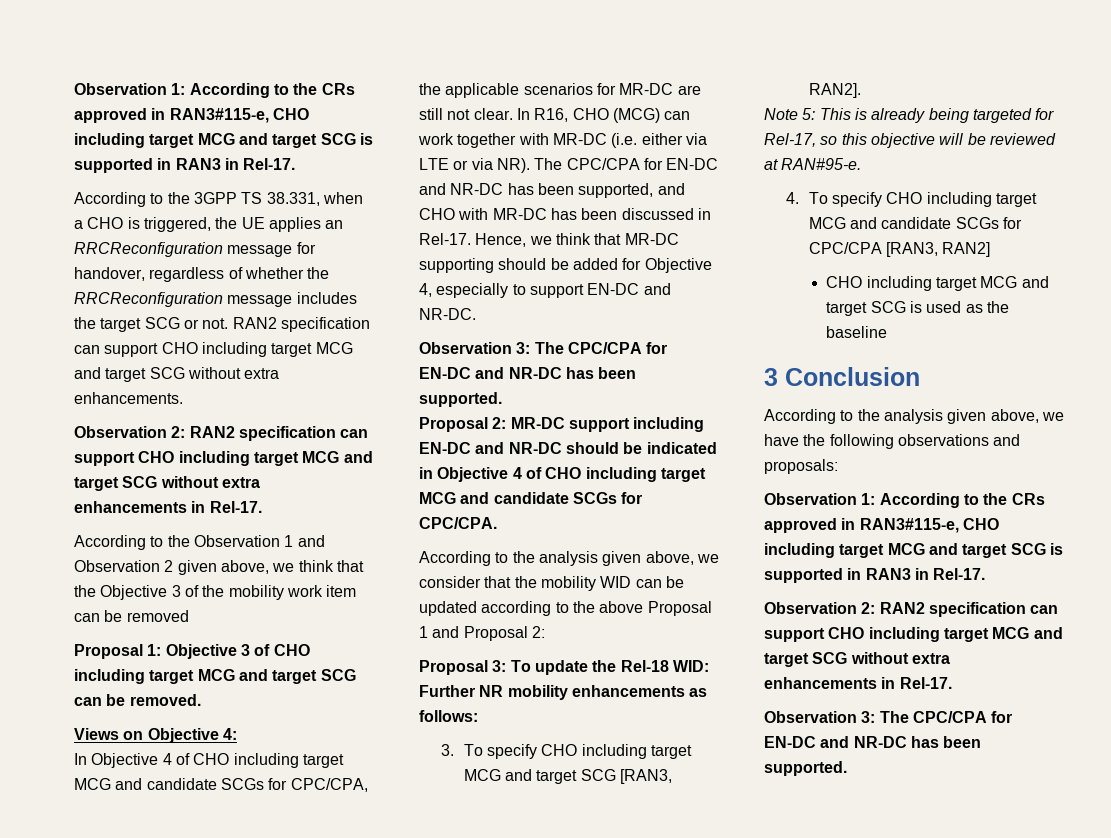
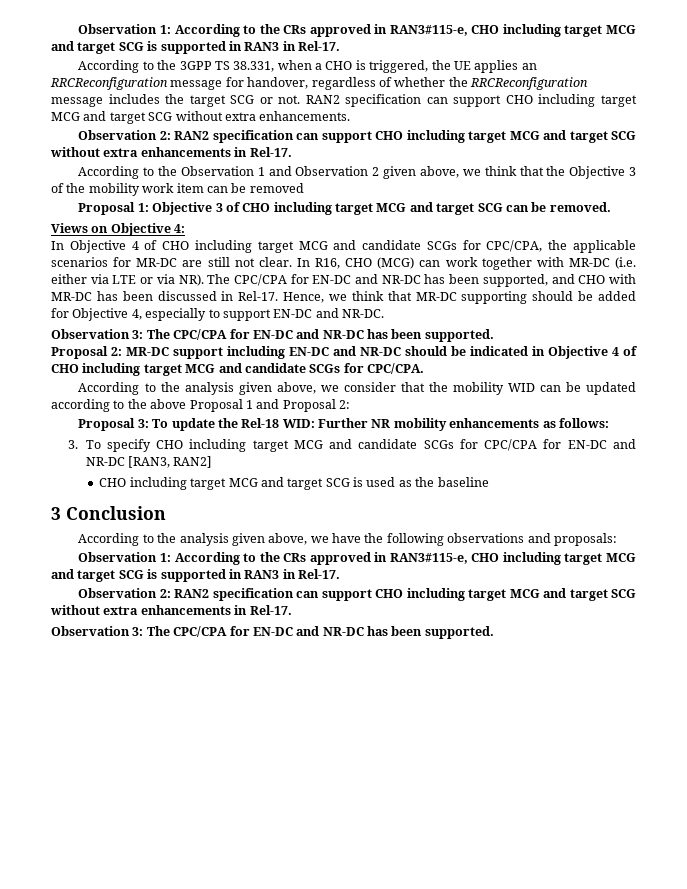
[536,769,673,784] [808,83,861,98] [764,108,1055,123] [764,133,1056,148] [764,158,862,170] [786,192,1038,207] [808,217,1023,229] [808,242,882,254] target SCG [RAN3, RAN2]. // Note 5: This is already being targeted for Rel-17, so this objective will be reviewed at RAN#95-e. // 4. To specify CHO including target MCG and candidate SCGs for CPC/CPA -> [358,439,637,451] [85,457,125,466] candidate SCGs for CPC/CPA for EN-DC and NR-DC

